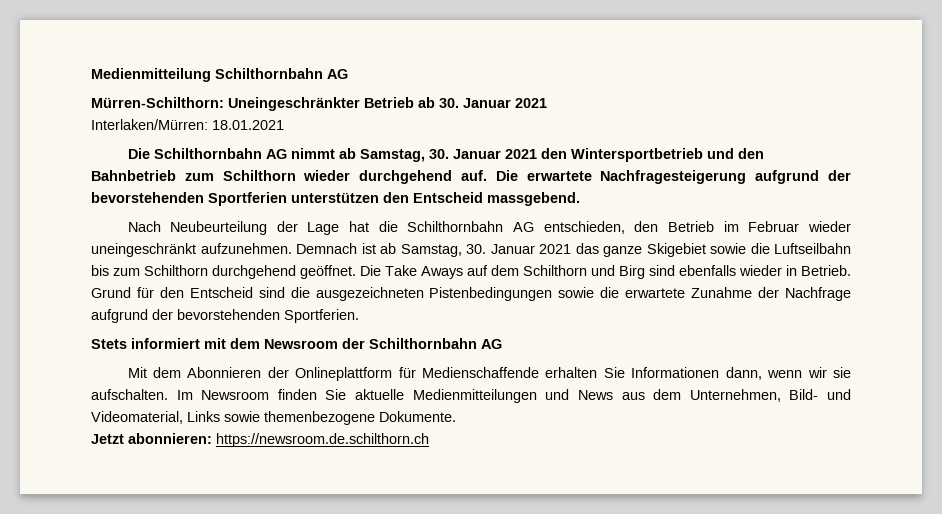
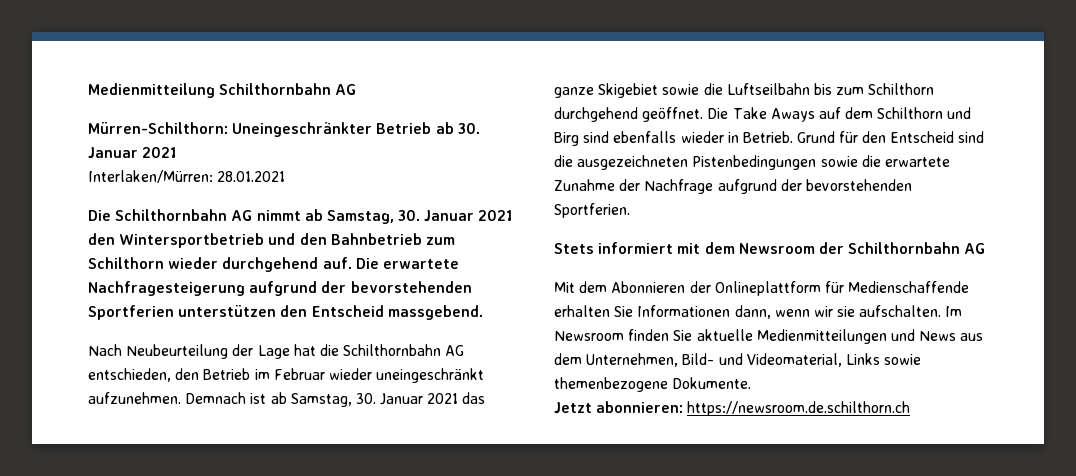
[212,120,284,130] 18.01.2021 -> [217,171,286,182] 28.01.2021

